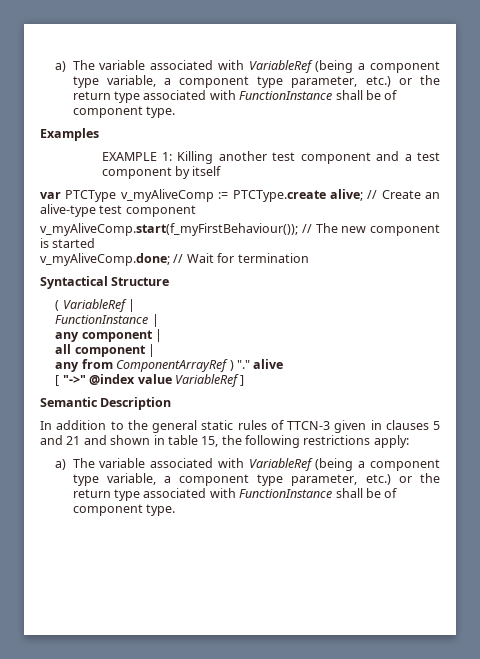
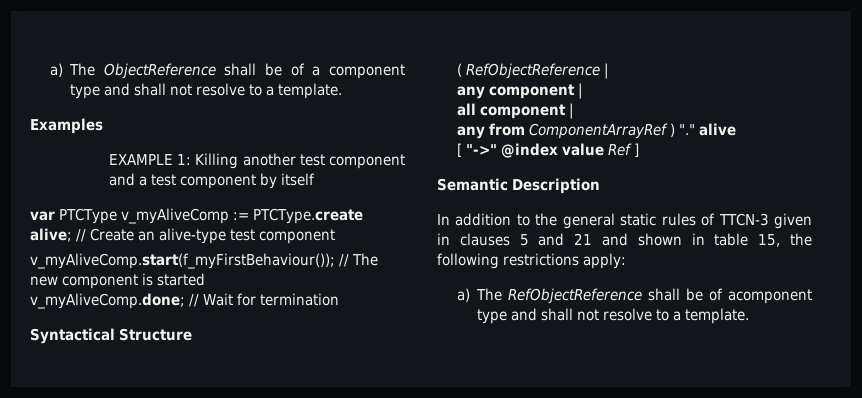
[55,60,441,73] [72,75,440,88] [72,90,398,103] [72,106,176,118] a) The variable associated with VariableRef (being a component type variable, a component type parameter, etc.) or the return type associated with FunctionInstance shall be of component type. -> [49,63,405,79] [70,83,343,99] a) The ObjectReference shall be of a component type and shall not resolve to a template.
[62,299,136,312] [55,315,149,324] VariableRef | // FunctionInstance -> [465,63,600,79] RefObjectReference
[174,374,239,387] VariableRef -> [607,143,632,156] Ref
[99,458,441,471] [72,473,440,486] [72,488,398,501] [72,504,176,516] variable associated with VariableRef (being a component type variable, a component type parameter, etc.) or the return type associated with FunctionInstance shall be of component type. -> [508,288,812,304] [477,308,750,324] RefObjectReference shall be of acomponent type and shall not resolve to a template.

